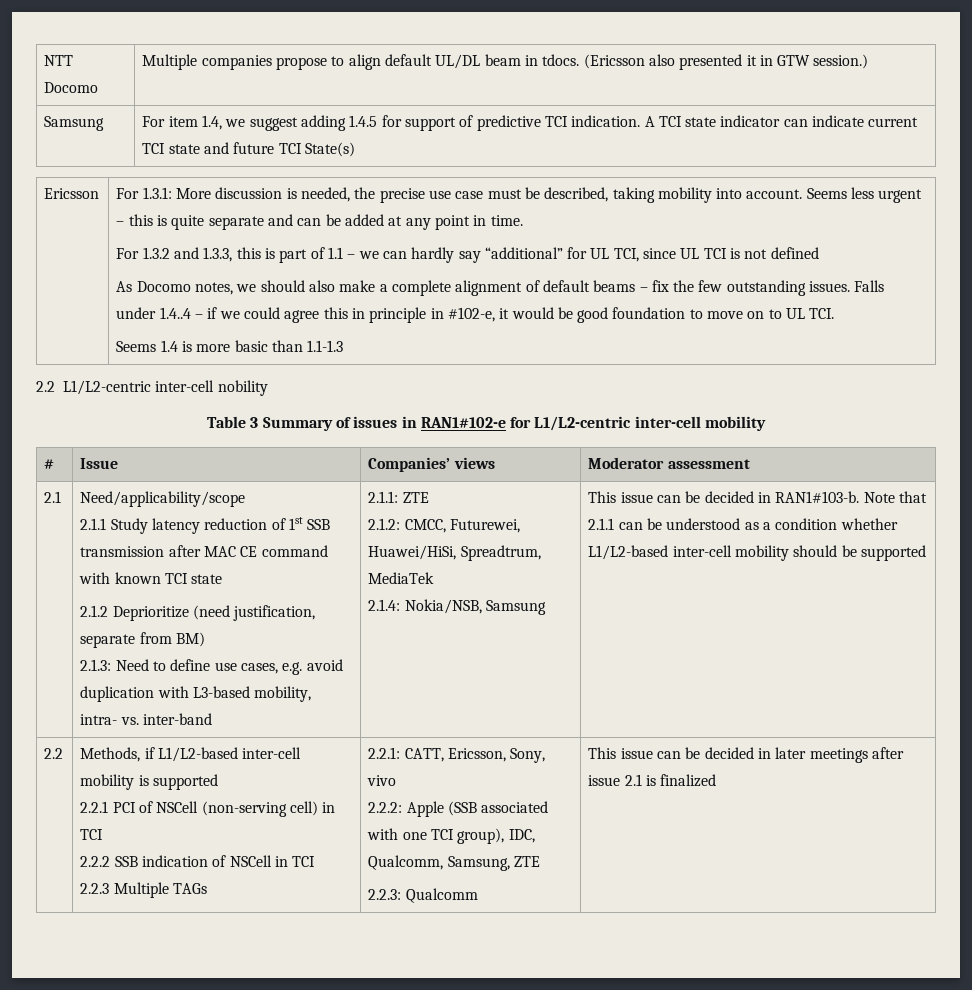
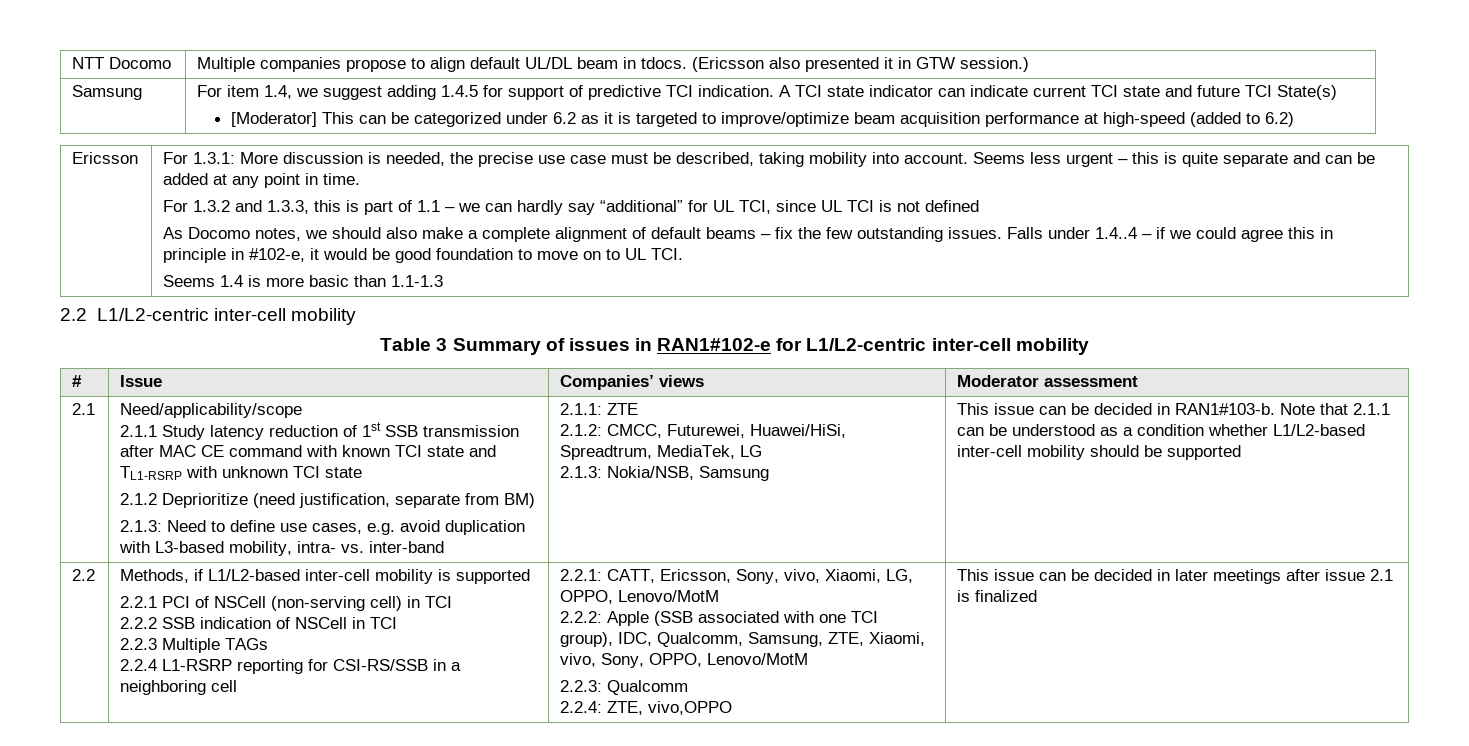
(355, 149) none -> [230,112,1294,127] // [Moderator] This can be categorized under 6.2 as it is targeted to improve/optimize beam acquisition performance at high-speed (added to 6.2)
[217,380,268,396] nobility -> [290,308,356,325] mobility
(223, 579) none -> [469,445,497,457] [120,466,363,480] and TL1-RSRP with unknown TCI state
[368,572,435,584] [368,599,401,611] MediaTek // 2.1.4: -> [657,445,763,459] [560,466,603,478] MediaTek, LG // 2.1.3:
(208, 888) none -> [120,659,462,674] [120,680,238,695] // 2.2.4 L1-RSRP reporting for CSI-RS/SSB in a neighboring cell
[367,775,397,786] vivo -> [784,569,914,583] [560,590,720,604] vivo, Xiaomi, LG, OPPO, Lenovo/MotM
[514,856,541,867] ZTE -> [828,632,926,646] [560,653,809,668] ZTE, Xiaomi, vivo, Sony, OPPO, Lenovo/MotM
(478, 895) none -> [560,701,733,715] // 2.2.4: ZTE, vivo,OPPO

